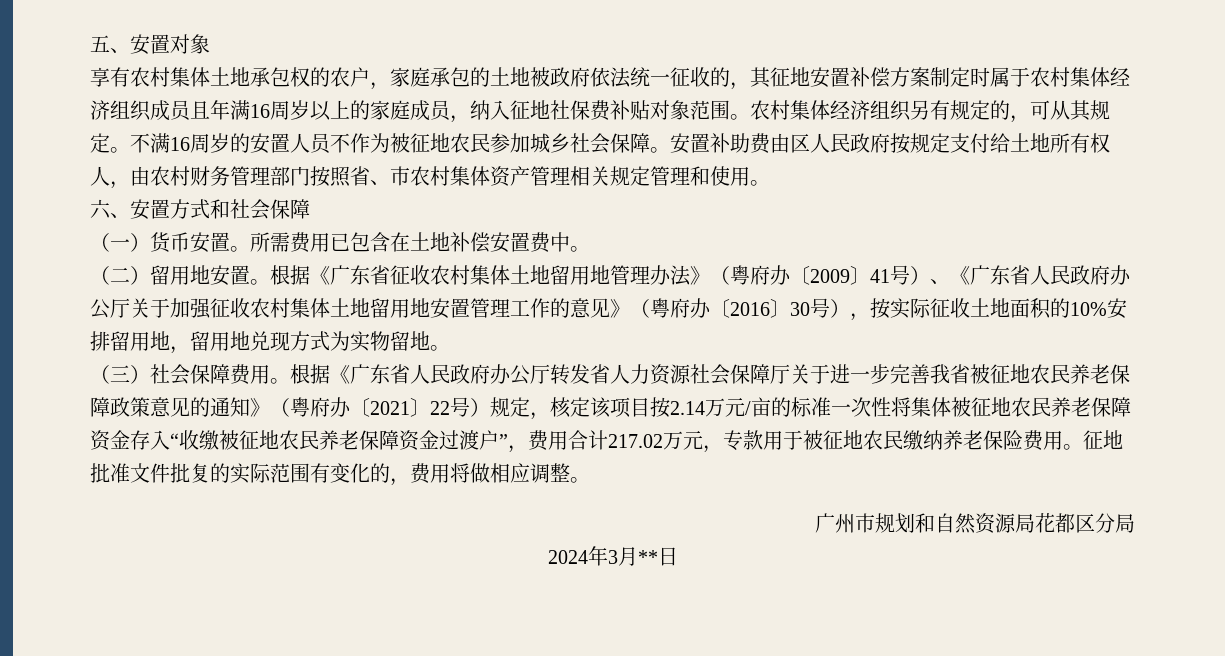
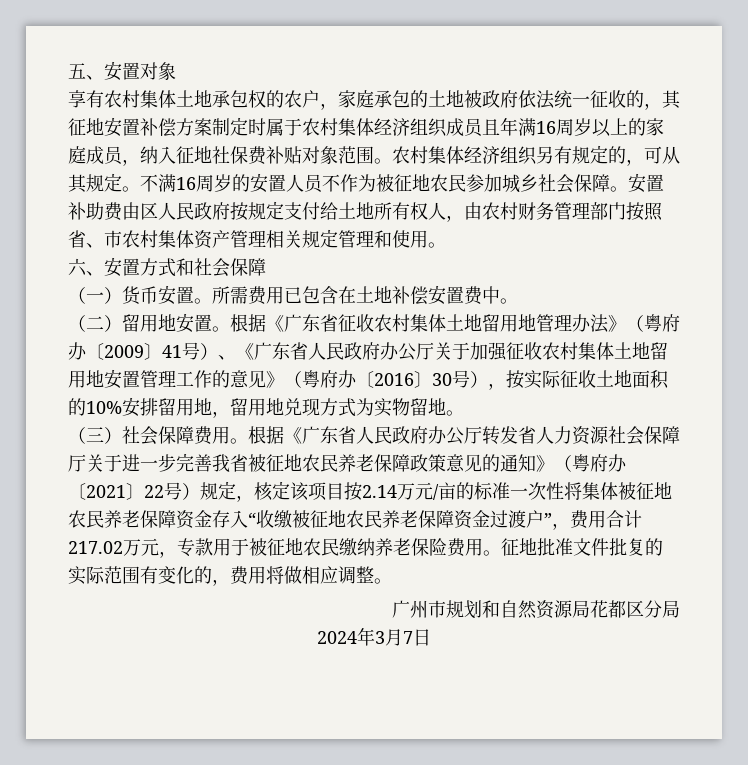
[637,550,658,564] ** -> [403,631,413,644] 7

